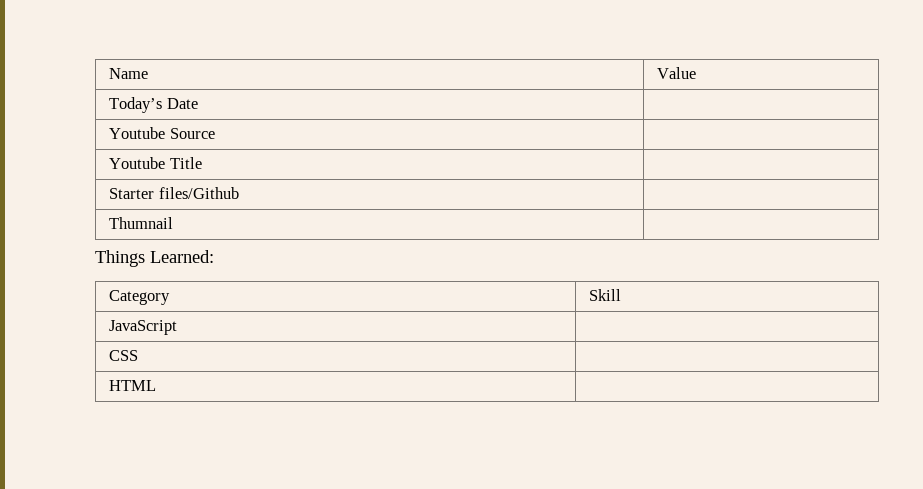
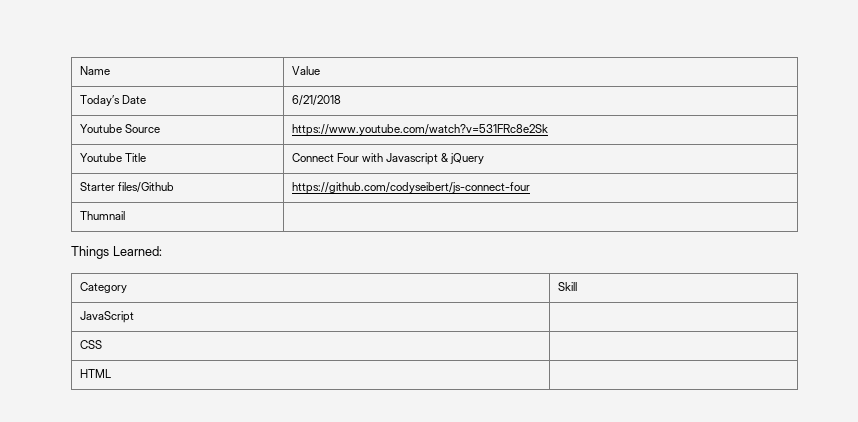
(198, 103) none -> [291,95,341,106] 6/21/2018
(215, 133) none -> [291,124,548,136] https://www.youtube.com/watch?v=531FRc8e2Sk
(202, 163) none -> [291,153,485,165] Connect Four with Javascript & jQuery
(239, 193) none -> [291,182,530,194] https://github.com/codyseibert/js-connect-four

